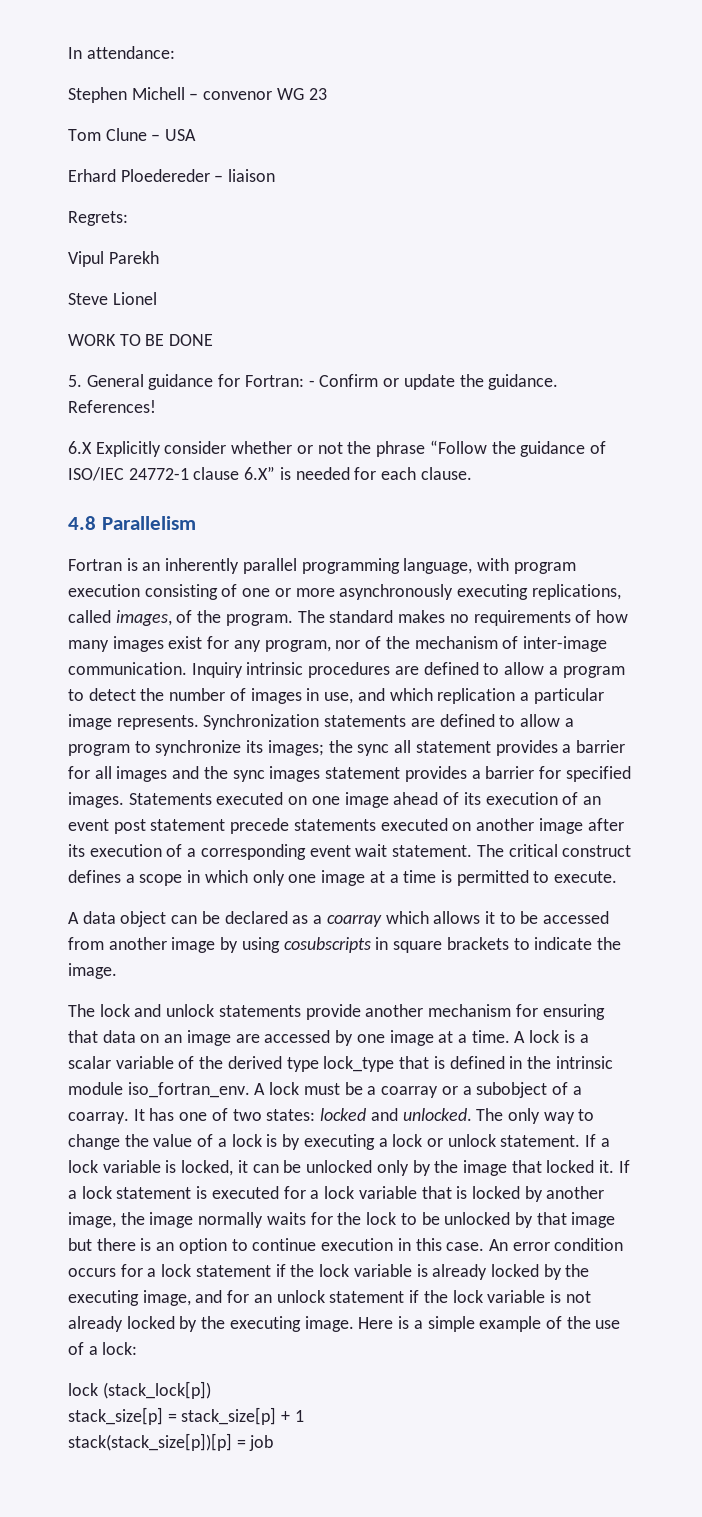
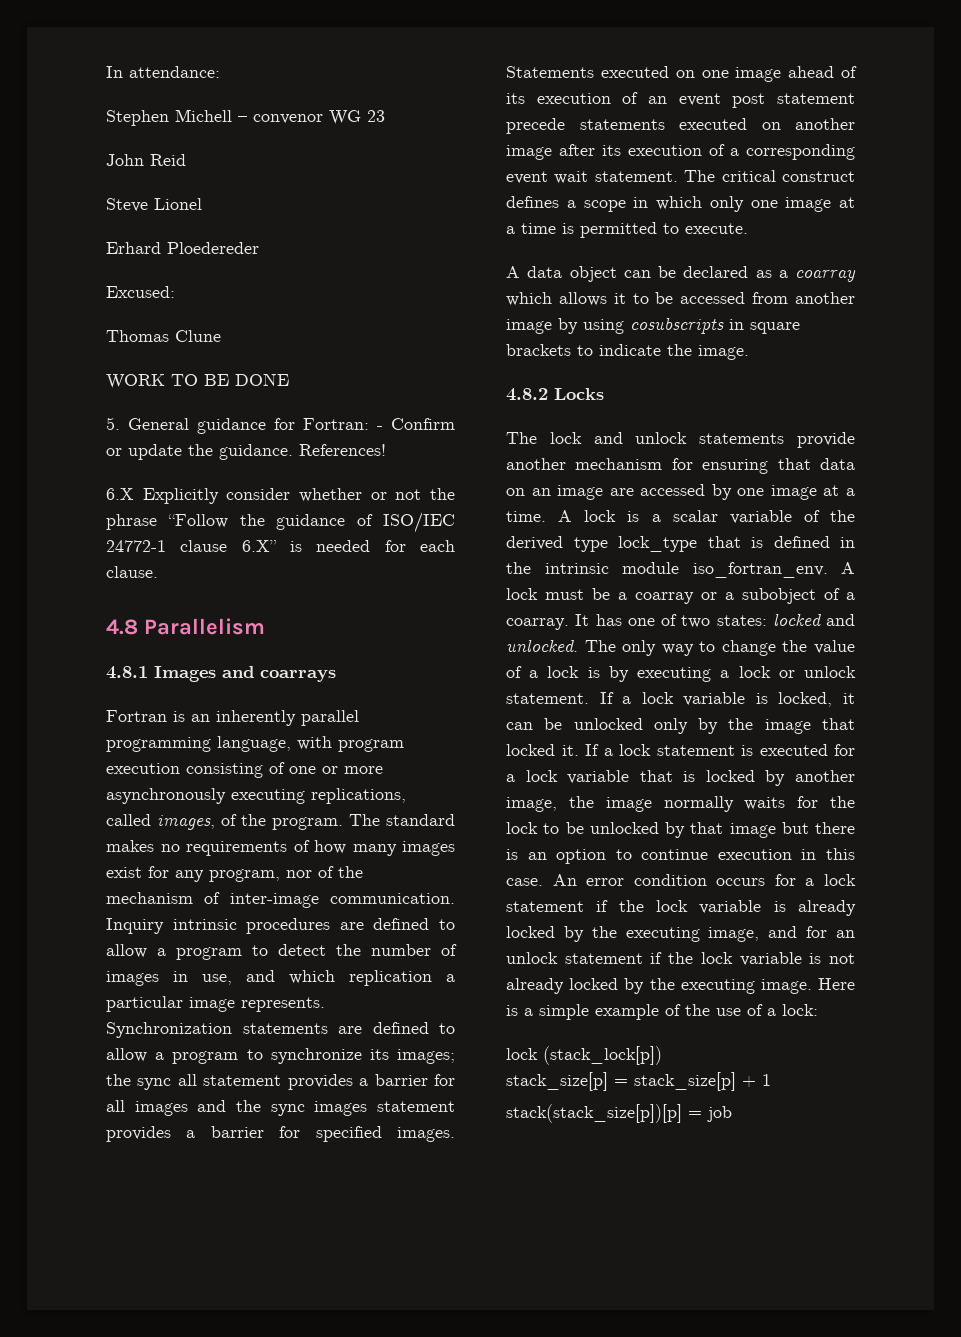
[68,128,197,141] [68,169,276,182] [68,211,128,226] [68,251,159,267] [68,292,157,305] Tom Clune – USA // Erhard Ploedereder – liaison // Regrets: // Vipul Parekh // Steve Lionel -> [106,154,186,166] [106,198,202,212] [106,242,259,254] [106,286,175,298] [106,330,221,342] John Reid // Steve Lionel // Erhard Ploedereder // Excused: // Thomas Clune
(196, 523) none -> [106,666,336,682] // 4.8.1 Images and coarrays
(117, 971) none -> [506,388,604,401] // 4.8.2 Locks

